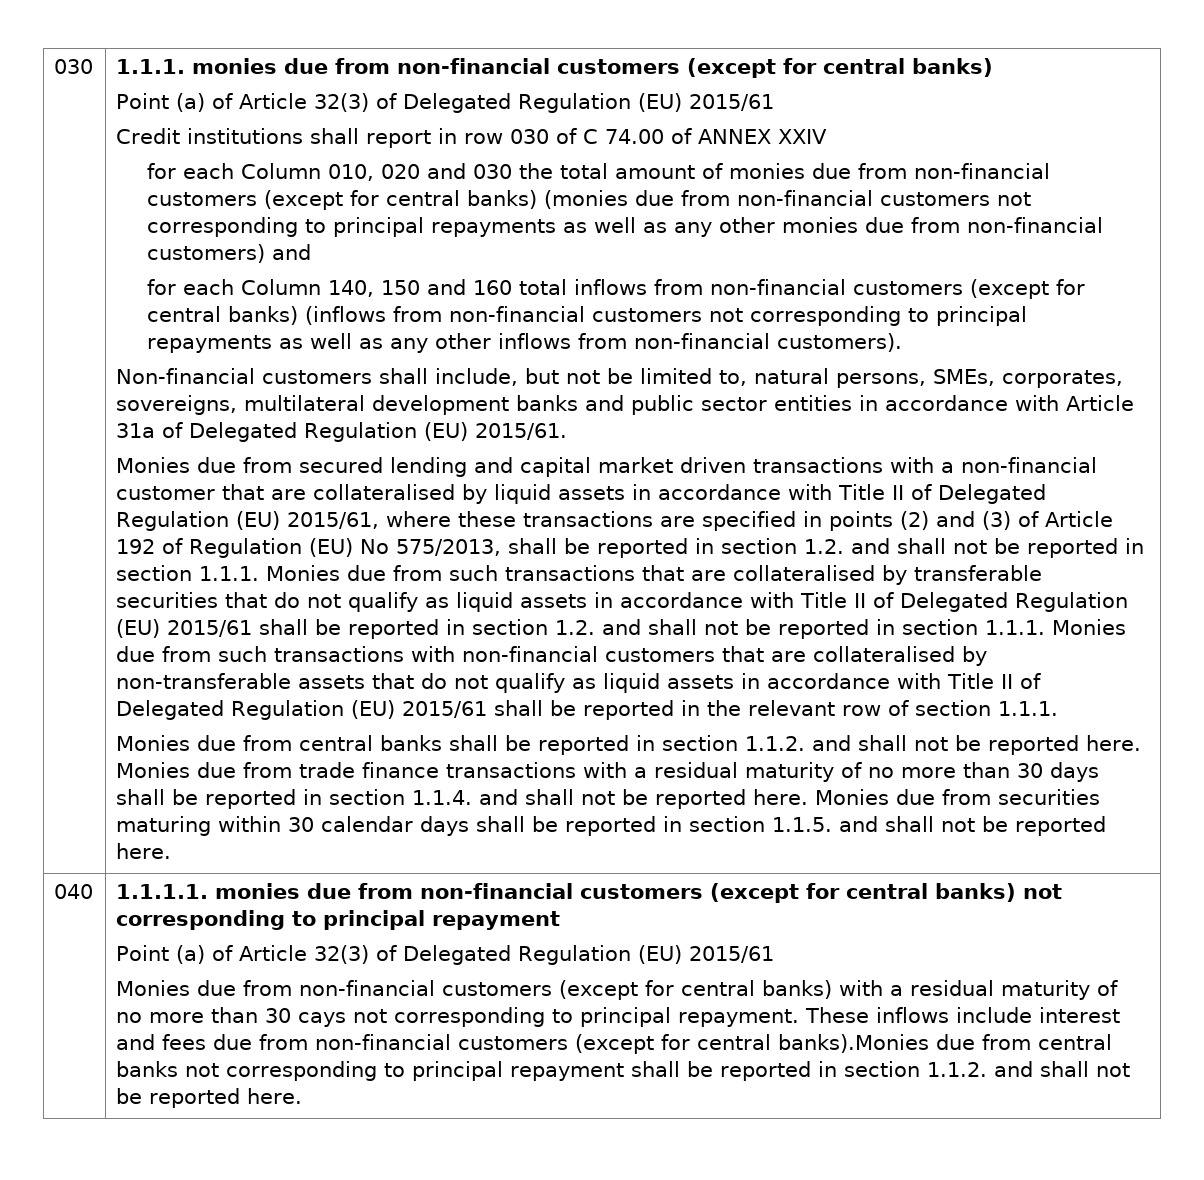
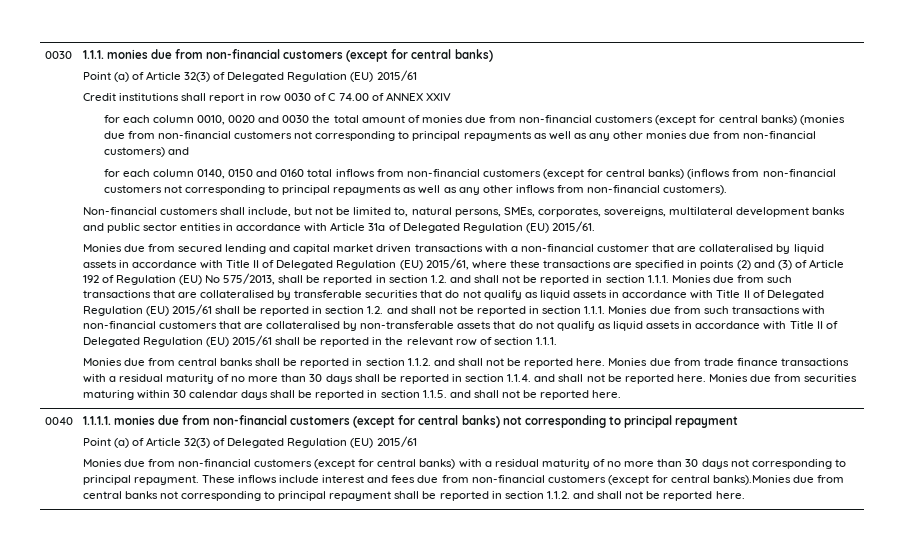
[54,59,94,74] 030 -> [44,51,72,59] 0030
[510,129,550,144] 030 -> [284,93,312,101] 0030
[241,163,513,181] Column 010, 020 and 030 -> [152,115,310,125] column 0010, 0020 and 0030
[241,279,513,297] Column 140, 150 and 160 -> [152,169,305,179] column 0140, 0150 and 0160
[54,884,94,899] 040 -> [44,417,73,425] 0040
[298,1012,347,1027] cays -> [701,459,729,469] days

